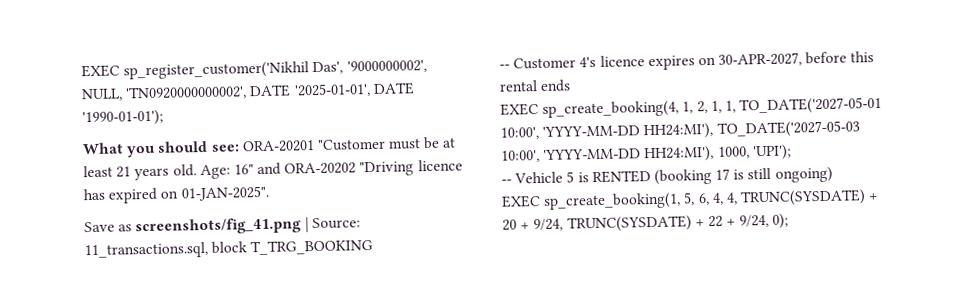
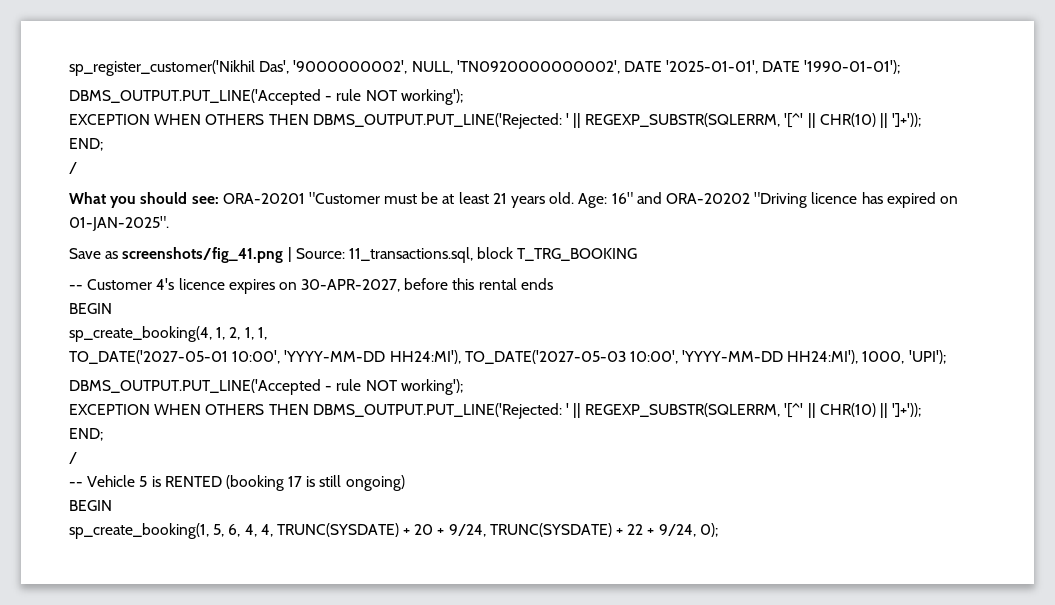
[81,64,120,78] EXEC -> (69, 68) none
(164, 118) none -> [69,89,463,105] [69,113,922,129] [69,138,103,151] [69,162,77,174] // DBMS_OUTPUT.PUT_LINE('Accepted - rule NOT working'); // EXCEPTION WHEN OTHERS THEN DBMS_OUTPUT.PUT_LINE('Rejected: ' || REGEXP_SUBSTR(SQLERRM, '[^' || CHR(10) || ']+')); // END; // /
[500,103,539,116] EXEC -> [69,303,112,314] BEGIN //
(736, 106) none -> (267, 333) //
(792, 152) none -> [69,379,463,395] [69,403,922,419] [69,428,103,441] [69,452,77,464] // DBMS_OUTPUT.PUT_LINE('Accepted - rule NOT working'); // EXCEPTION WHEN OTHERS THEN DBMS_OUTPUT.PUT_LINE('Rejected: ' || REGEXP_SUBSTR(SQLERRM, '[^' || CHR(10) || ']+')); // END; // /
[501,195,541,208] EXEC -> [69,500,112,511] BEGIN //

